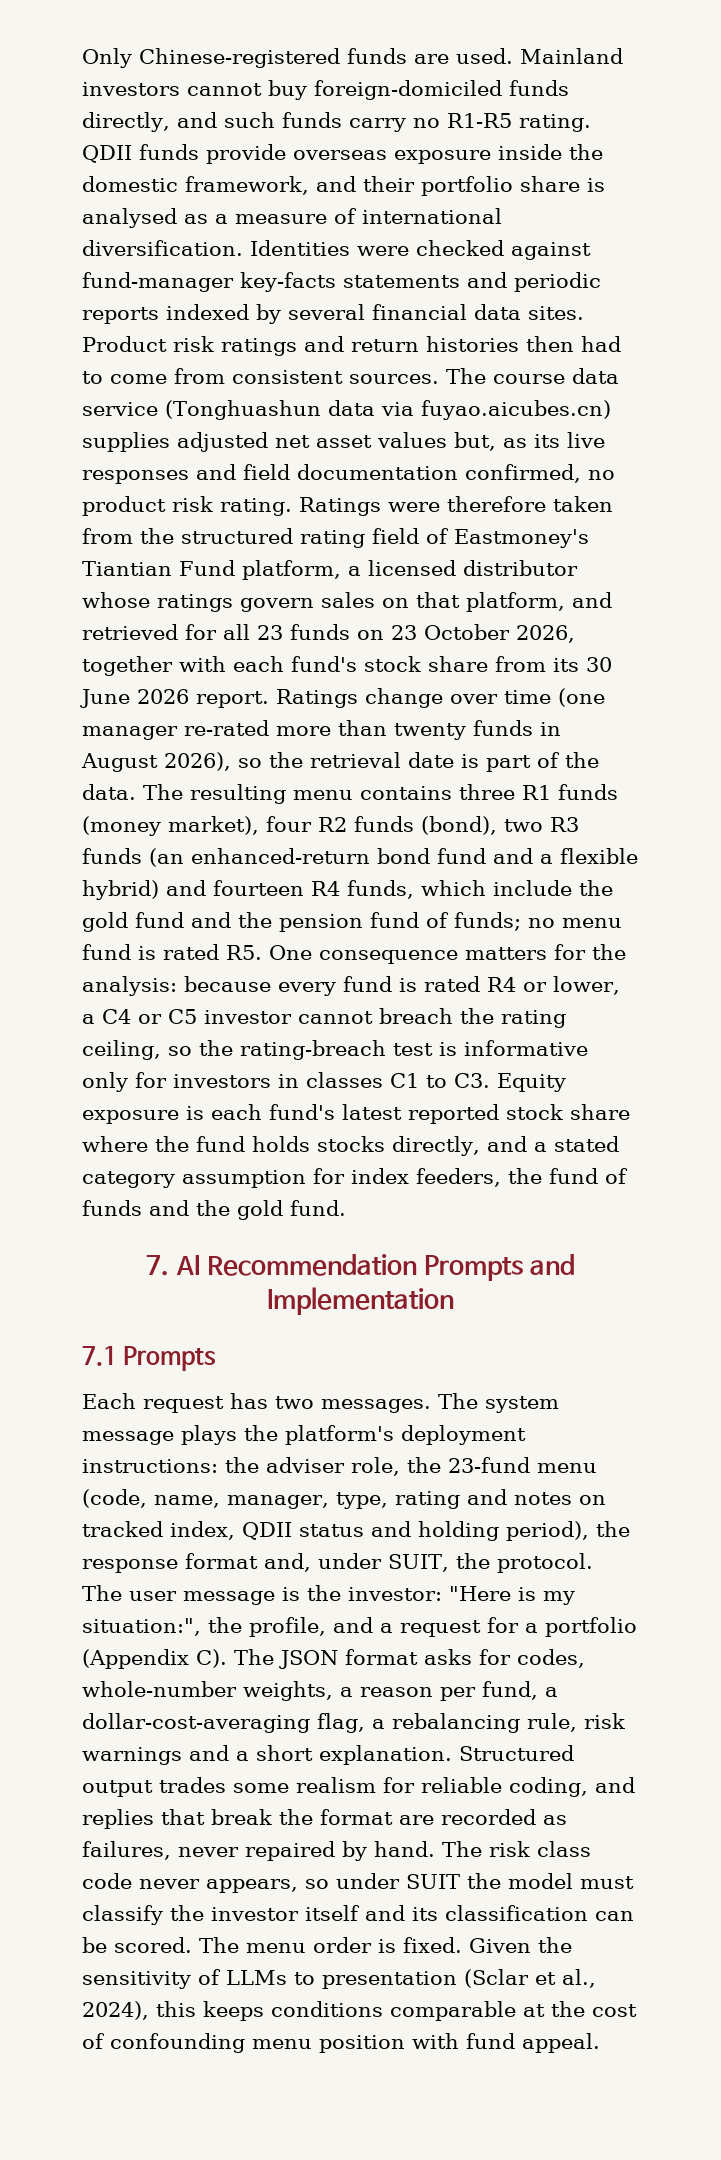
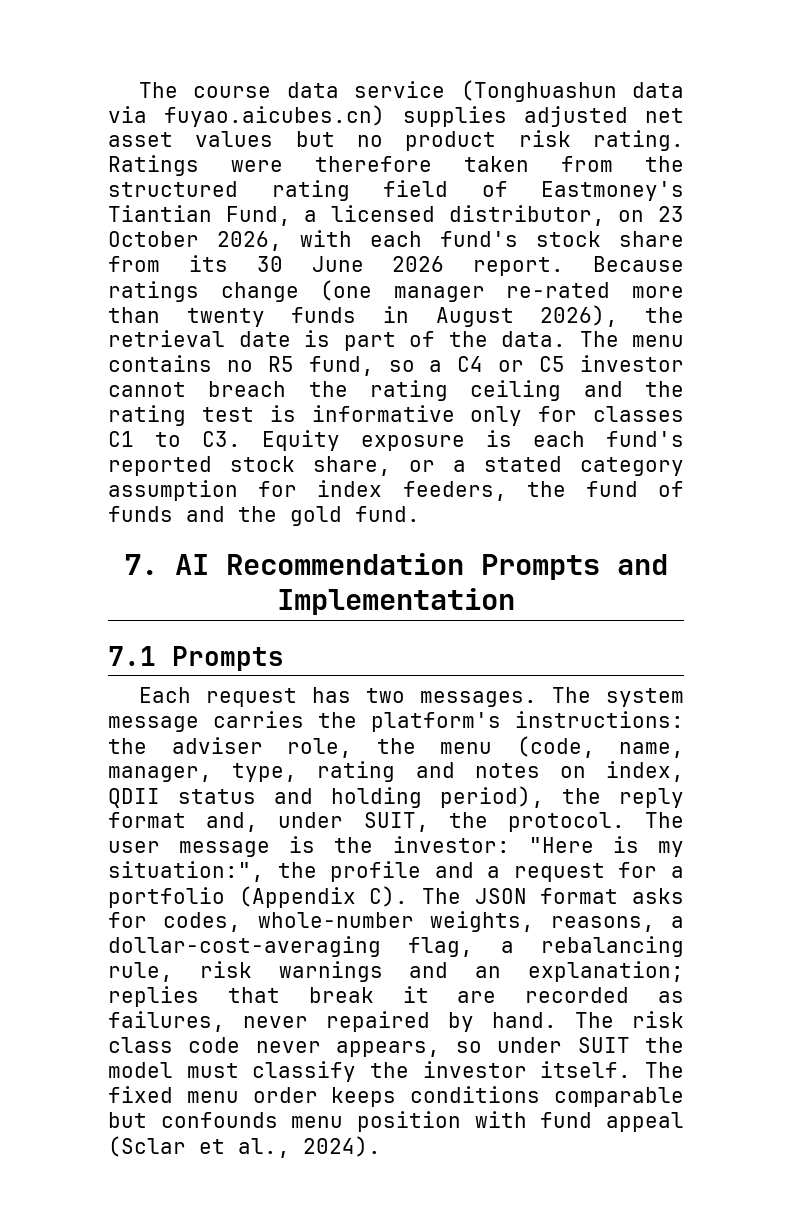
[82,48,623,68] [82,80,569,100] [82,112,591,132] [82,144,603,164] [82,176,605,196] [82,208,502,228] [82,240,591,260] [82,272,601,292] [82,304,584,324] [82,336,621,356] [82,368,439,384] Only Chinese-registered funds are used. Mainland investors cannot buy foreign-domiciled funds directly, and such funds carry no R1-R5 rating. QDII funds provide overseas exposure inside the domestic framework, and their portfolio share is analysed as a measure of international diversification. Identities were checked against fund-manager key-facts statements and periodic reports indexed by several financial data sites. Product risk ratings and return histories then had to come from consistent sources. -> (138, 90) none
[454,432,605,451] [82,464,581,484] but, as its live responses and field documentation confirmed, -> [295,131,335,147] but
[179,560,578,580] [82,592,612,612] [82,624,350,640] Fund platform, a licensed distributor whose ratings govern sales on that platform, and retrieved for all 23 funds -> [225,205,605,226] Fund, a licensed distributor,
[82,656,173,676] together -> (282, 241) none
[276,688,551,708] Ratings change over time -> [593,256,684,272] [108,281,299,302] Because ratings change
[238,758,262,768] so -> (619, 316) none
[190,784,286,804] resulting -> (619, 339) none
[459,784,618,800] [82,816,579,836] [82,848,638,867] [82,880,613,900] [82,912,622,932] [82,944,626,964] [82,976,620,996] three R1 funds (money market), four R2 funds (bond), two R3 funds (an enhanced-return bond fund and a flexible hybrid) and fourteen R4 funds, which include the gold fund and the pension fund of funds; no menu fund is rated R5. One consequence matters for the analysis: because every fund is rated R4 or lower, -> [226,356,415,376] no R5 fund, so
[82,1040,386,1060] ceiling, so the rating-breach -> [470,380,684,401] [108,405,186,426] ceiling and the rating
[173,1074,299,1088] investors in -> (578, 414) none
[342,1104,402,1120] latest -> (684, 439) none
[570,1104,630,1120] [82,1136,527,1156] share where the fund holds stocks directly, and -> [313,456,435,476] share, or
[181,1425,237,1445] plays -> [213,711,304,728] carries
[401,1425,526,1445] deployment -> (501, 722) none
[448,1457,530,1473] 23-fund -> (416, 746) none
[82,1521,163,1537] tracked -> (586, 772) none
[82,1559,178,1573] response -> [619,788,684,808] reply
[249,1617,326,1637] profile, -> [330,861,422,882] profile
[340,1681,538,1701] a reason per fund, -> [550,916,655,932] reasons,
[236,1745,574,1765] [82,1777,635,1797] a short explanation. Structured output trades some realism for reliable coding, and -> [475,961,684,982] an explanation;
[279,1809,393,1825] the format -> [402,986,429,1003] it
[305,1905,634,1921] [82,1937,572,1953] [82,1969,596,1989] [82,2001,637,2021] [82,2033,600,2053] itself and its classification can be scored. The menu order is fixed. Given the sensitivity of LLMs to presentation (Sclar et al., 2024), this keeps conditions comparable at the cost of confounding menu position with fund appeal. -> [540,1061,684,1078] [108,1086,684,1107] [108,1111,684,1132] [108,1136,381,1158] itself. The fixed menu order keeps conditions comparable but confounds menu position with fund appeal (Sclar et al., 2024).

